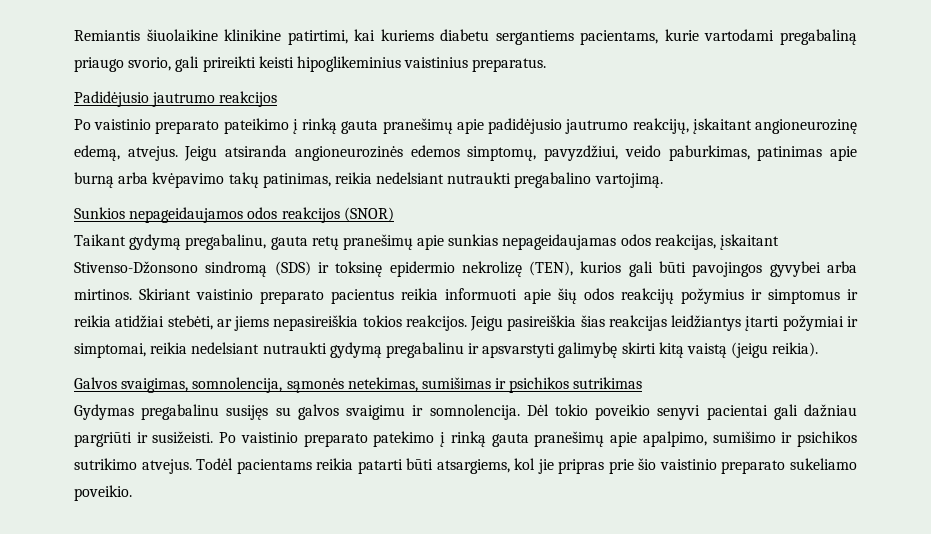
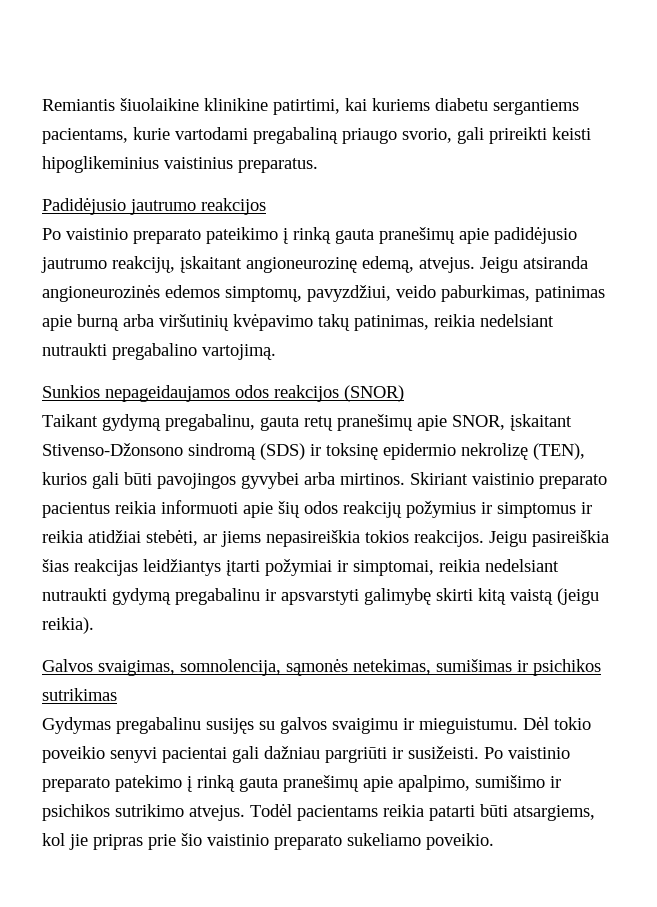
(149, 178) none -> [159,314,229,331] viršutinių
[448,234,716,250] sunkias nepageidaujamas odos reakcijas, -> [452,415,505,430] SNOR,
[429,404,520,420] somnolencija. -> [419,718,518,734] mieguistumu.

